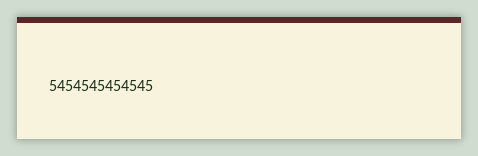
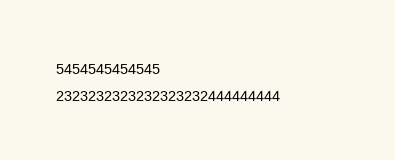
(153, 85) none -> [56,91,280,101] // 2323232323232323232444444444

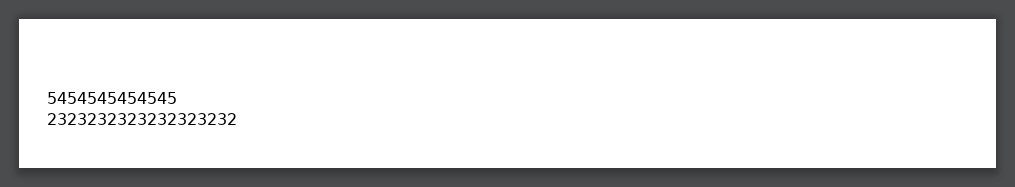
[56,91,280,101] 2323232323232323232444444444 -> [47,113,237,125] 2323232323232323232

